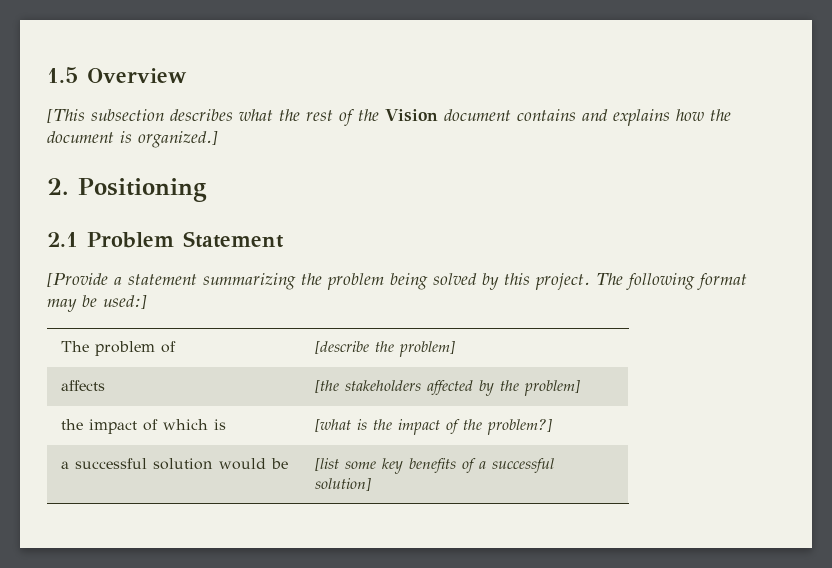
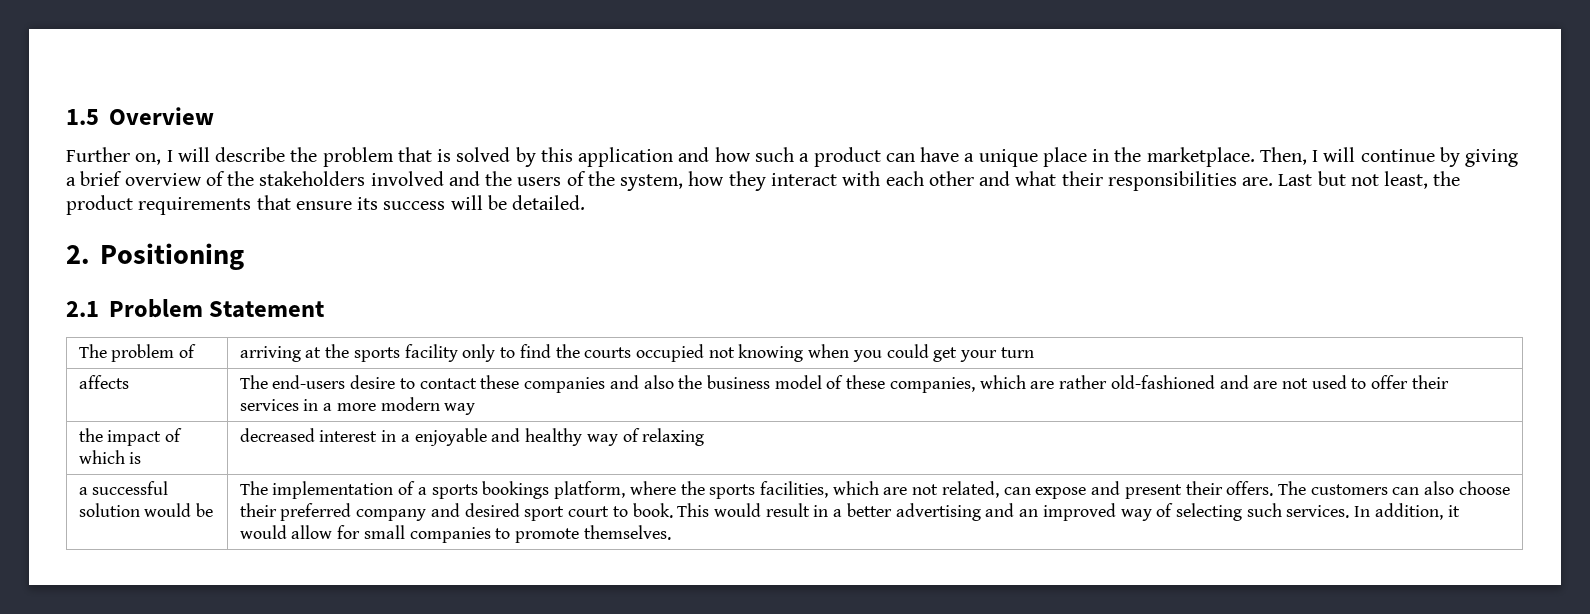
[47,108,731,126] [47,130,218,148] [This subsection describes what the rest of the Vision document contains and explains how the document is organized.] -> [66,147,1519,167] [66,171,1461,191] [66,195,586,215] Further on, I will describe the problem that is solved by this application and how such a product can have a unique place in the marketplace. Then, I will continue by giving a brief overview of the stakeholders involved and the users of the system, how they interact with each other and what their responsibilities are. Last but not least, the product requirements that ensure its success will be detailed.
[47,272,747,290] [47,294,147,312] [60,341,176,356] [314,340,455,357] [60,380,105,391] [314,379,580,396] // [Provide a statement summarizing the problem being solved by this project. The following format may be used:] // The problem of | [describe the problem] // affects | [the stakeholders affected by the problem] -> [78,344,197,362] [239,344,1034,362] [78,375,129,389] [239,375,1449,393] [239,397,476,415] // The problem of | arriving at the sports facility only to find the courts occupied not knowing when you could get your turn // affects | The end-users desire to contact these companies and also the business model of these companies, which are rather old-fashioned and are not used to offer their services in a more modern way
[314,418,552,435] [what is the impact of the problem?] -> [239,428,705,446] decreased interest in a enjoyable and healthy way of relaxing
[314,457,554,474] [314,477,371,491] [list some key benefits of a successful solution] -> [239,481,1510,499] [239,503,1460,521] [239,525,671,543] The implementation of a sports bookings platform, where the sports facilities, which are not related, can expose and present their offers. The customers can also choose their preferred company and desired sport court to book. This would result in a better advertising and an improved way of selecting such services. In addition, it would allow for small companies to promote themselves.

